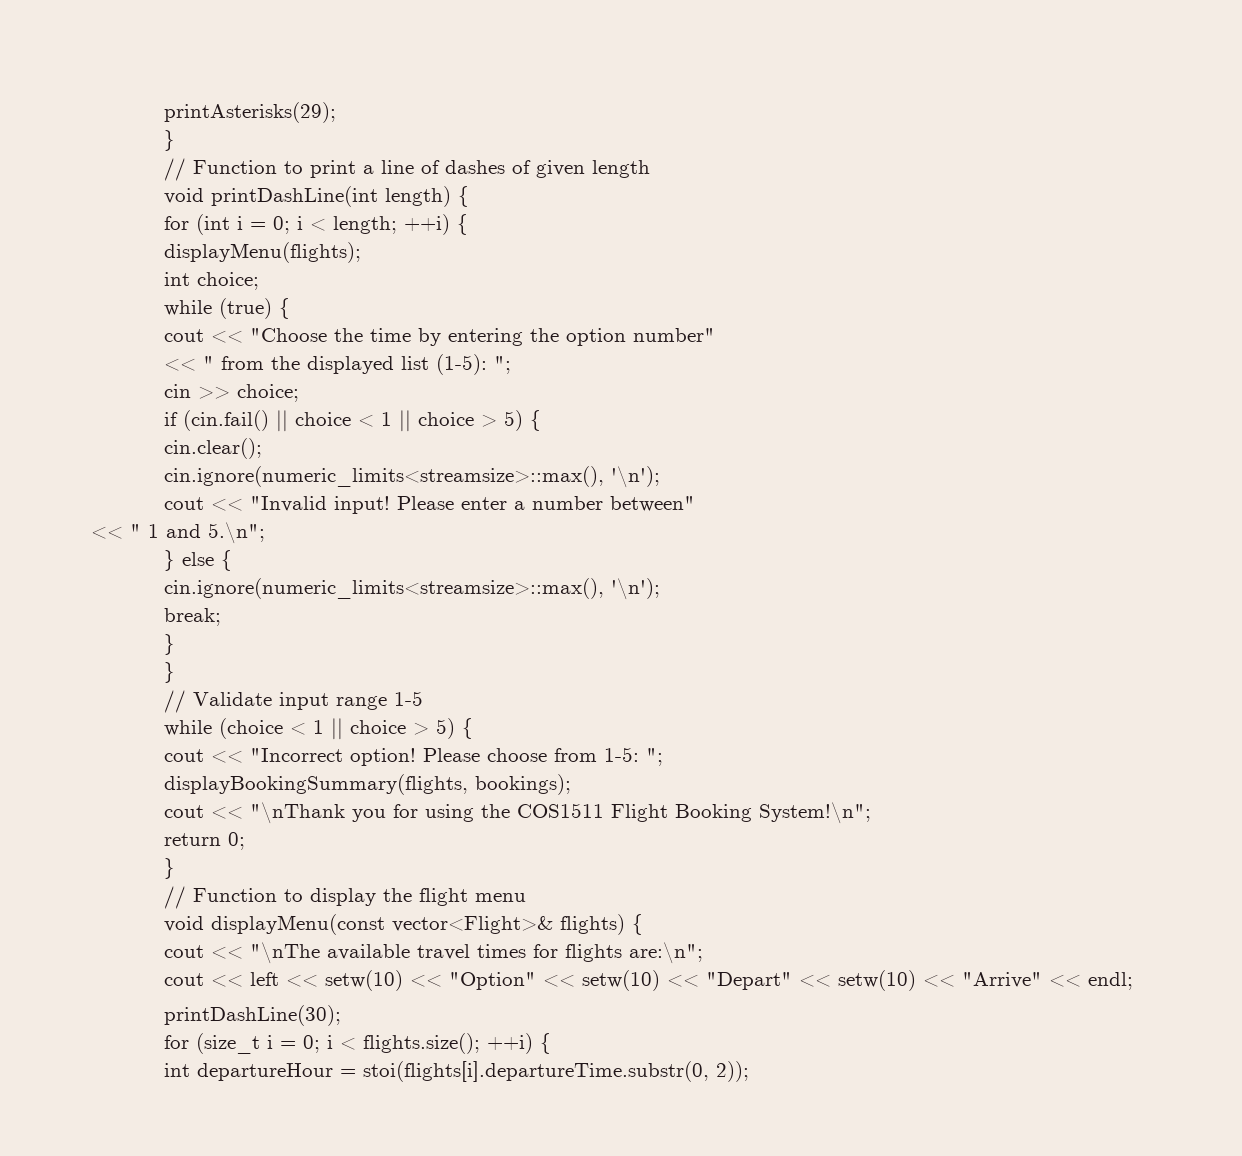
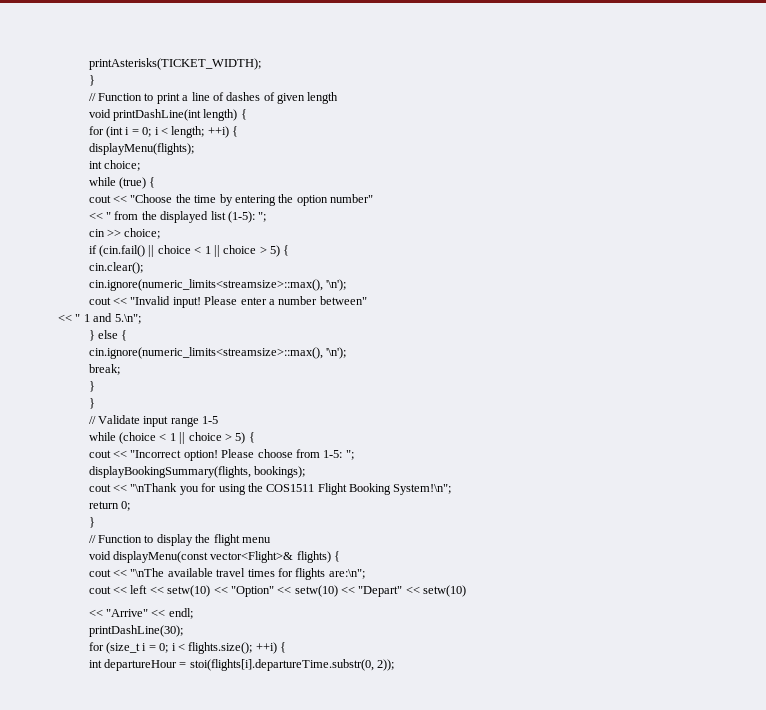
[164,102,337,123] printAsterisks(29); -> [88,58,261,70] printAsterisks(TICKET_WIDTH);
(917, 980) none -> (467, 591) //

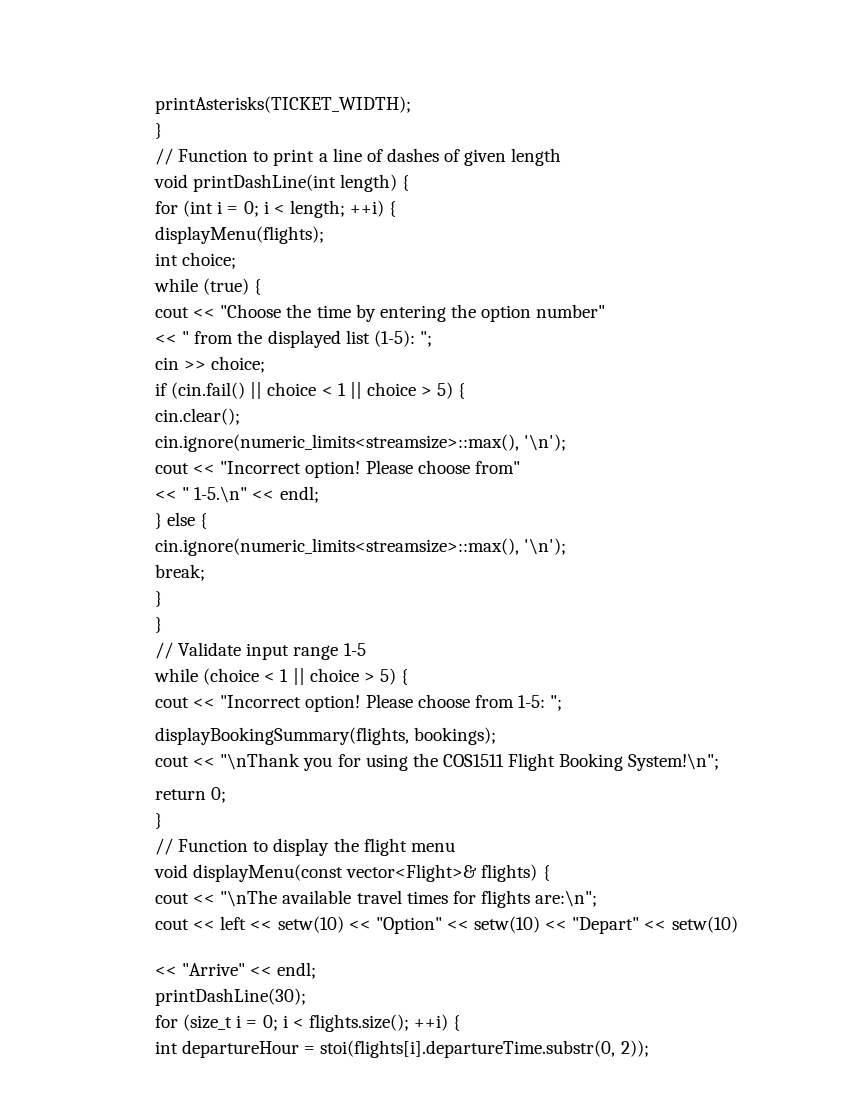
[130,296,367,308] [58,313,141,324] "Invalid input! Please enter a number between" // << " 1 and 5.\n"; -> [220,460,520,478] [155,486,319,503] "Incorrect option! Please choose from" // << " 1-5.\n" << endl;

